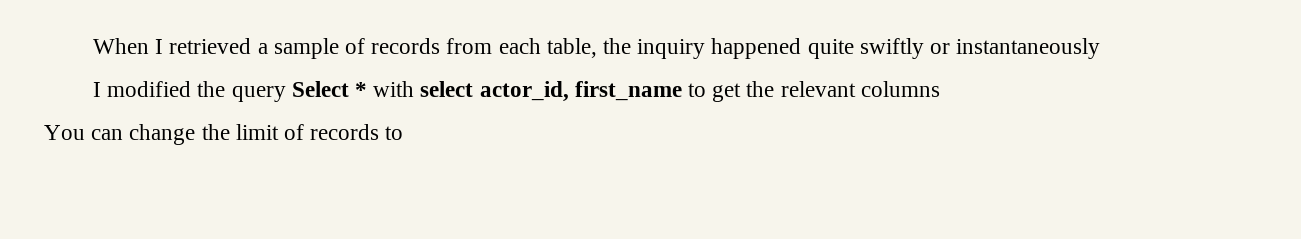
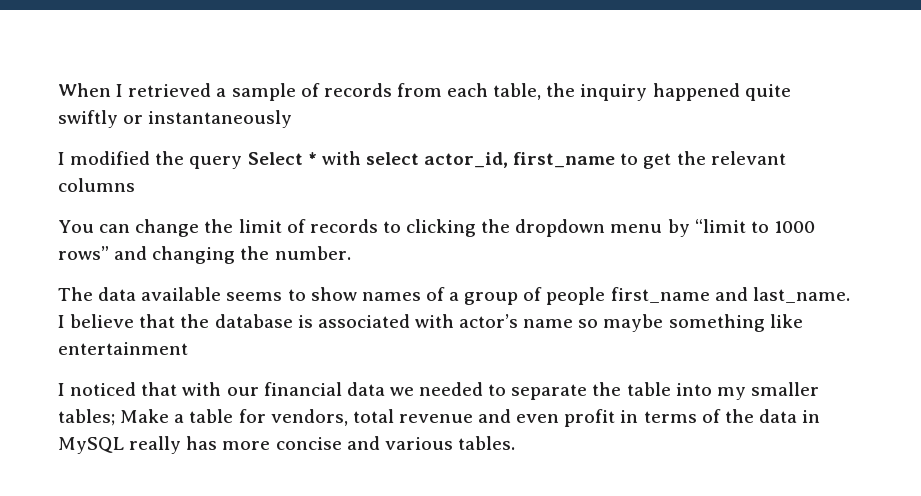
(404, 133) none -> [406,219,815,237] [58,246,351,264] [58,287,850,305] [58,314,803,332] [58,342,188,355] [58,382,819,400] [58,409,821,427] [58,436,515,454] clicking the dropdown menu by “limit to 1000 rows” and changing the number. // The data available seems to show names of a group of people first_name and last_name. I believe that the database is associated with actor’s name so maybe something like entertainment // I noticed that with our financial data we needed to separate the table into my smaller tables; Make a table for vendors, total revenue and even profit in terms of the data in MySQL really has more concise and various tables.

